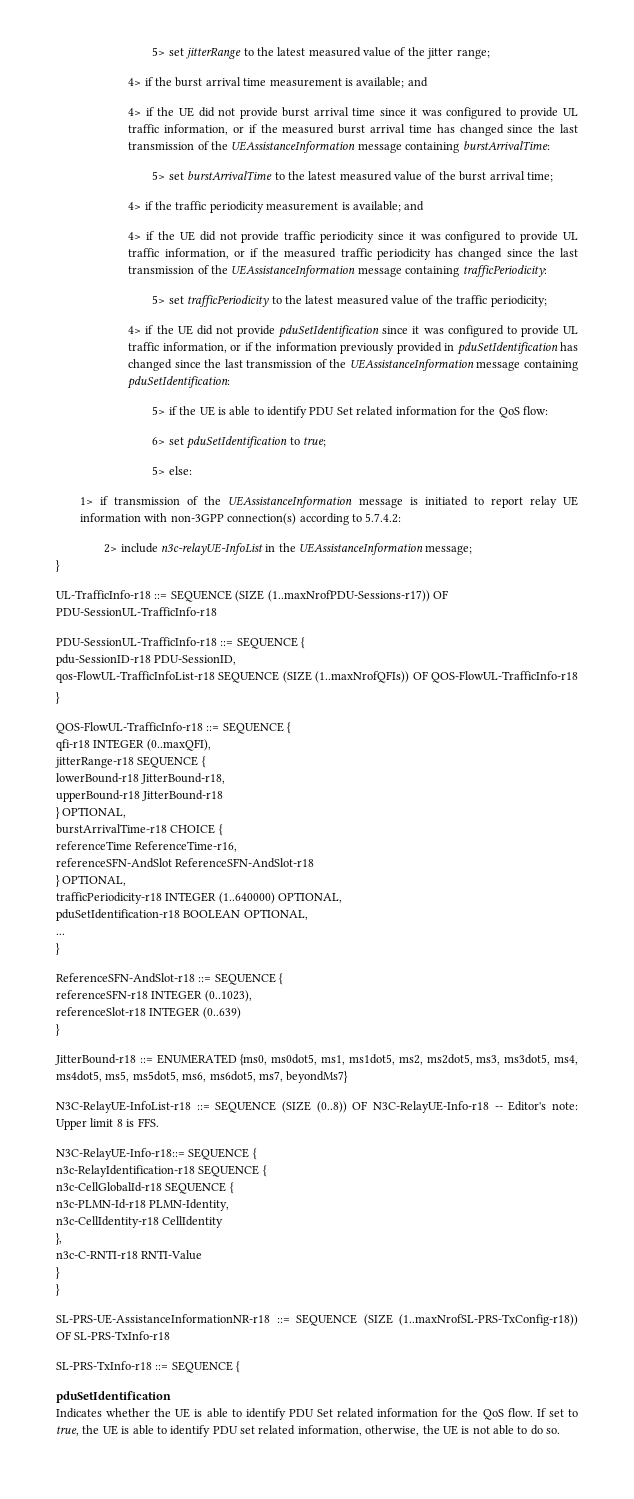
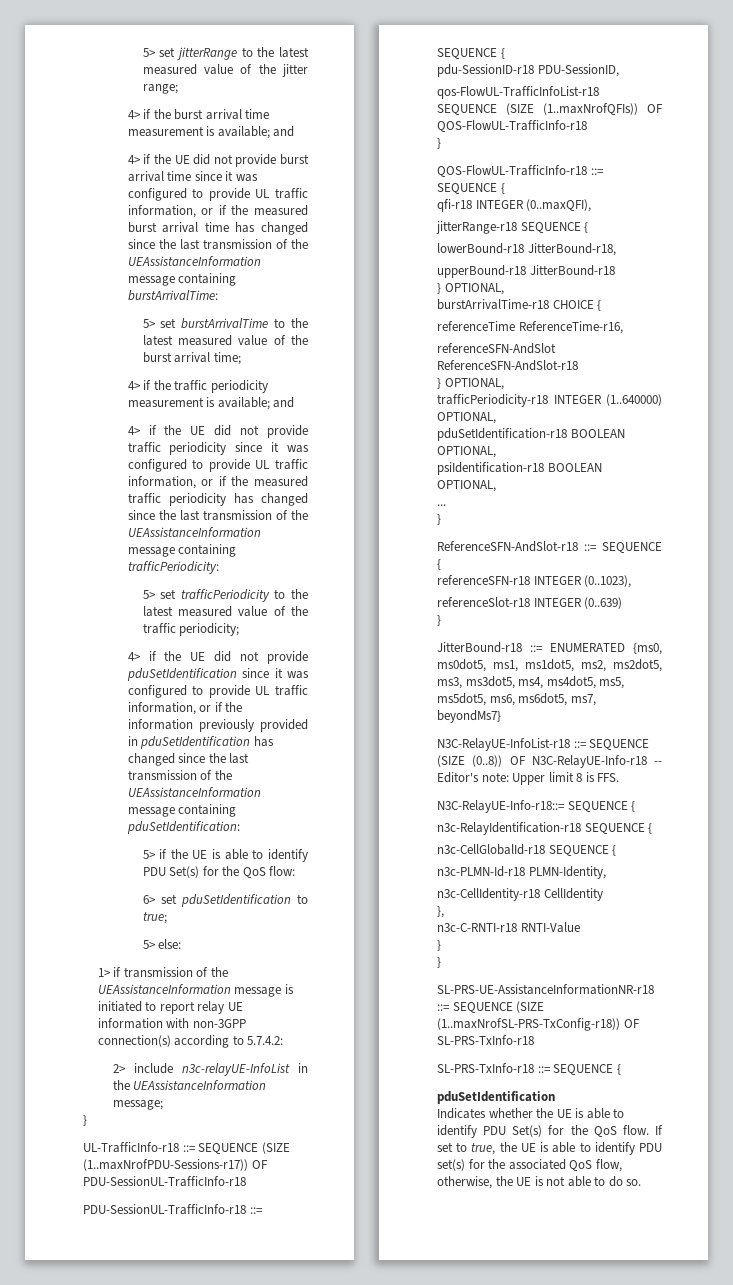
[336,406,457,416] Set related information -> [169,866,200,878] Set(s)
(308, 914) none -> [437,462,602,475] [437,480,496,492] // psiIdentification-r18 BOOLEAN OPTIONAL,
[317,1408,439,1418] Set related information -> [512,1125,543,1137] Set(s)
[240,1425,362,1436] set related information, -> [437,1159,622,1172] set(s) for the associated QoS flow,

